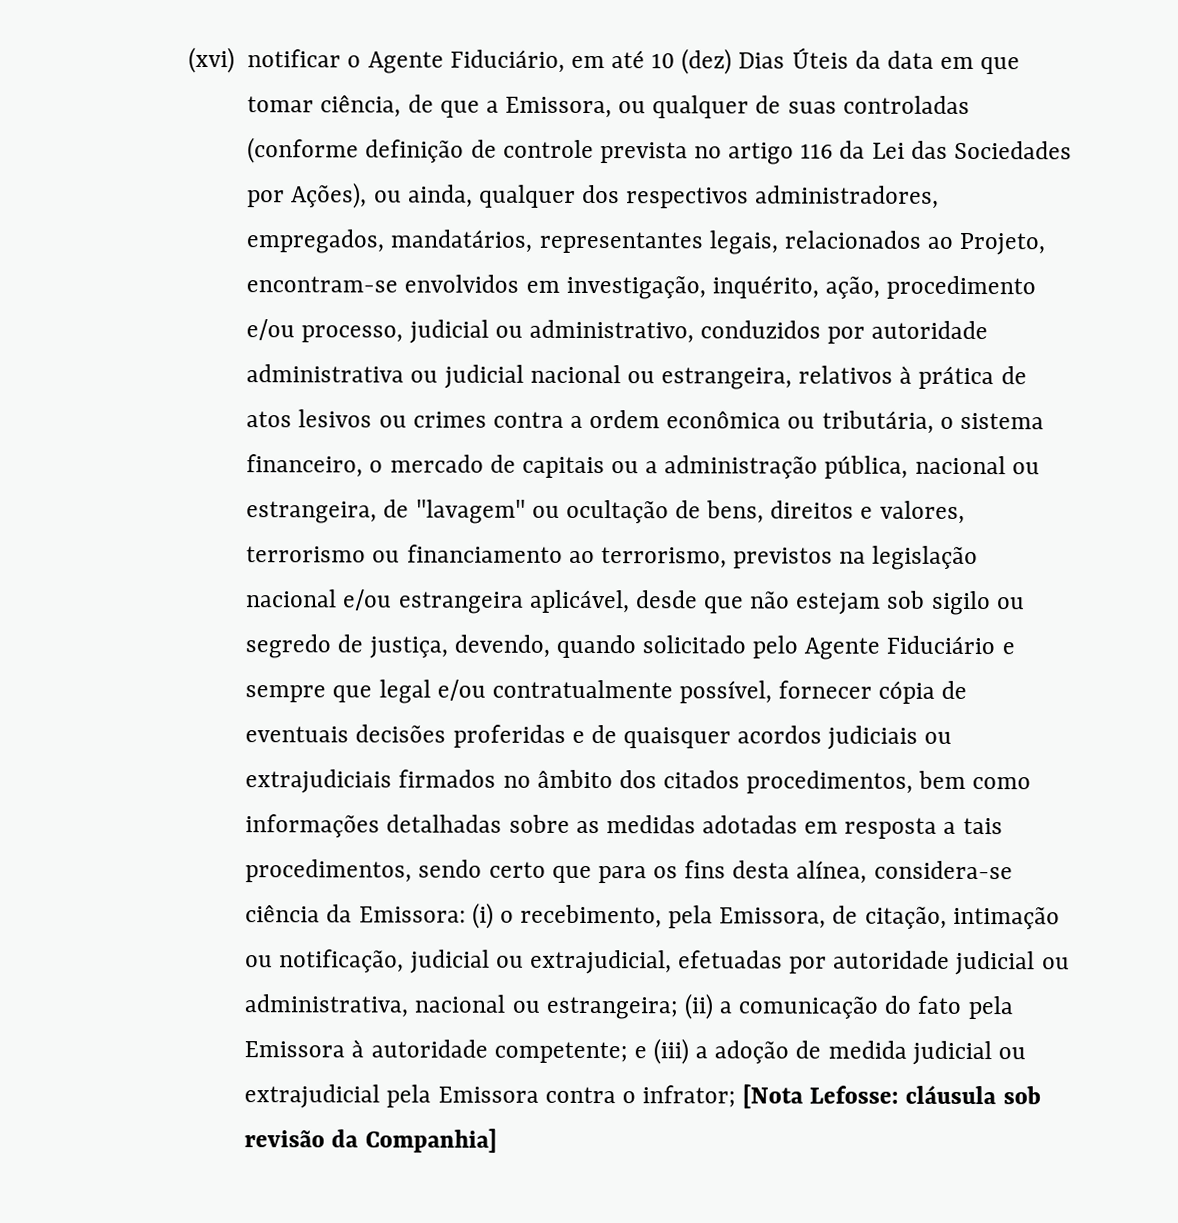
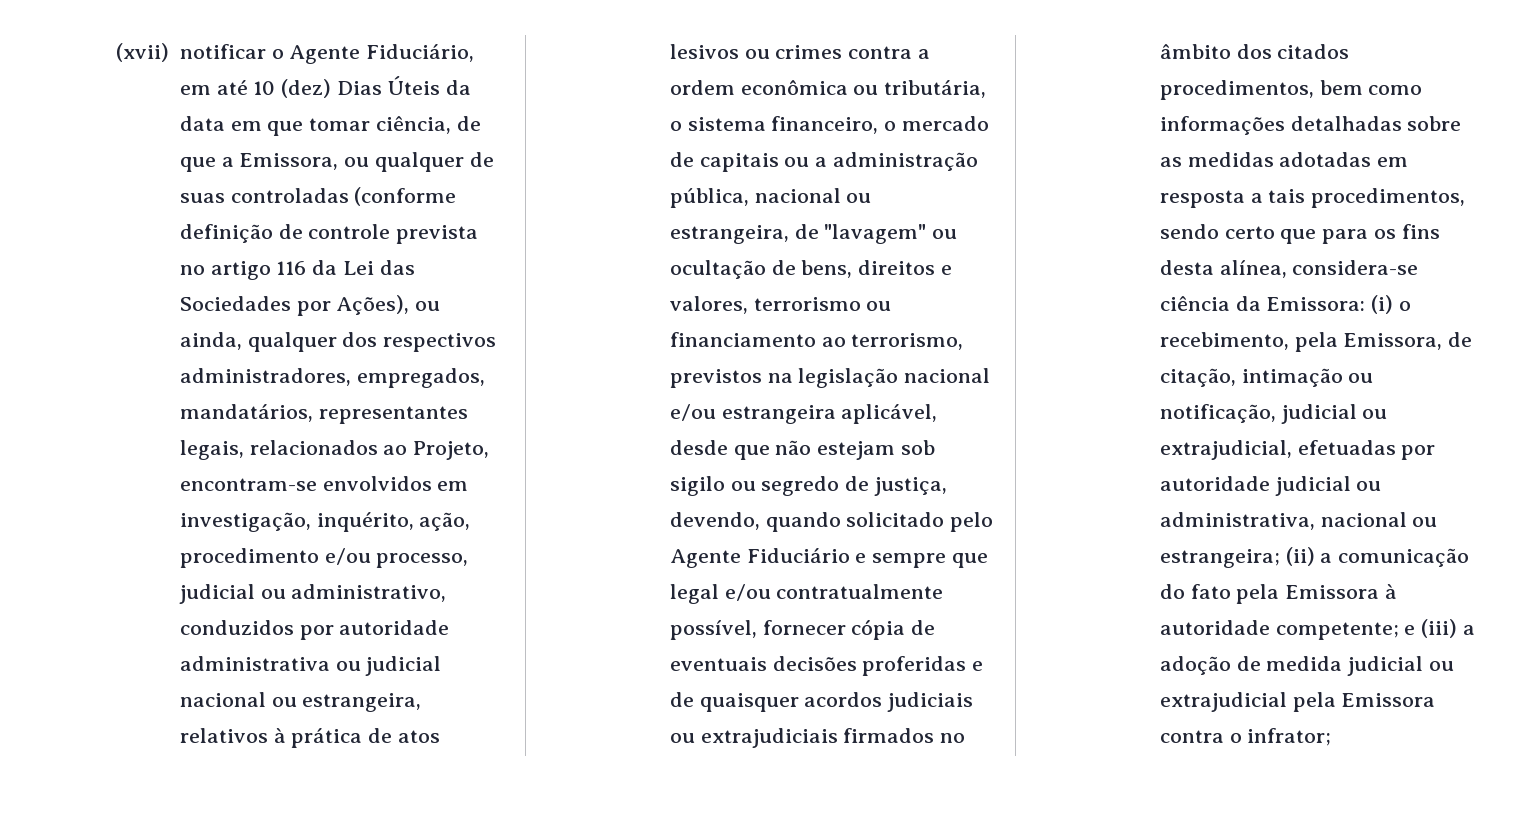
[187,46,235,74] (xvi) -> [116,43,170,62] (xvii)
[742,1084,1041,1109] [244,1128,497,1153] [Nota Lefosse: cláusula sob revisão da Companhia] -> (1332, 737) none

